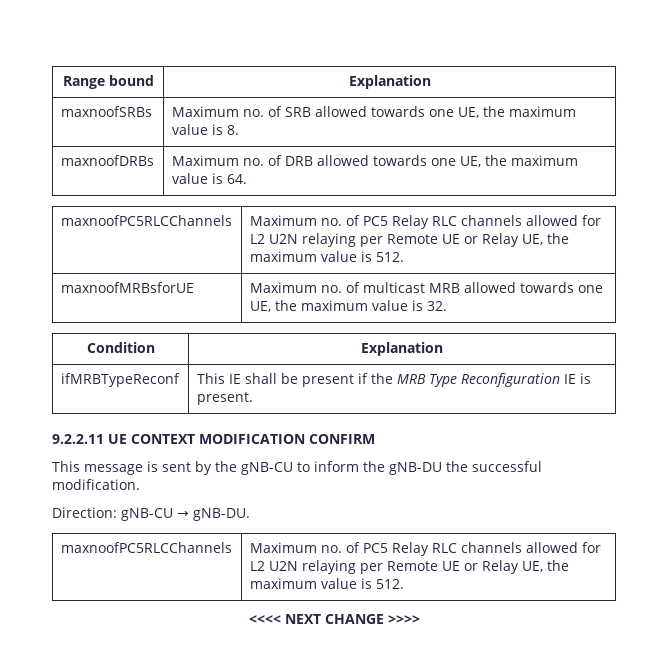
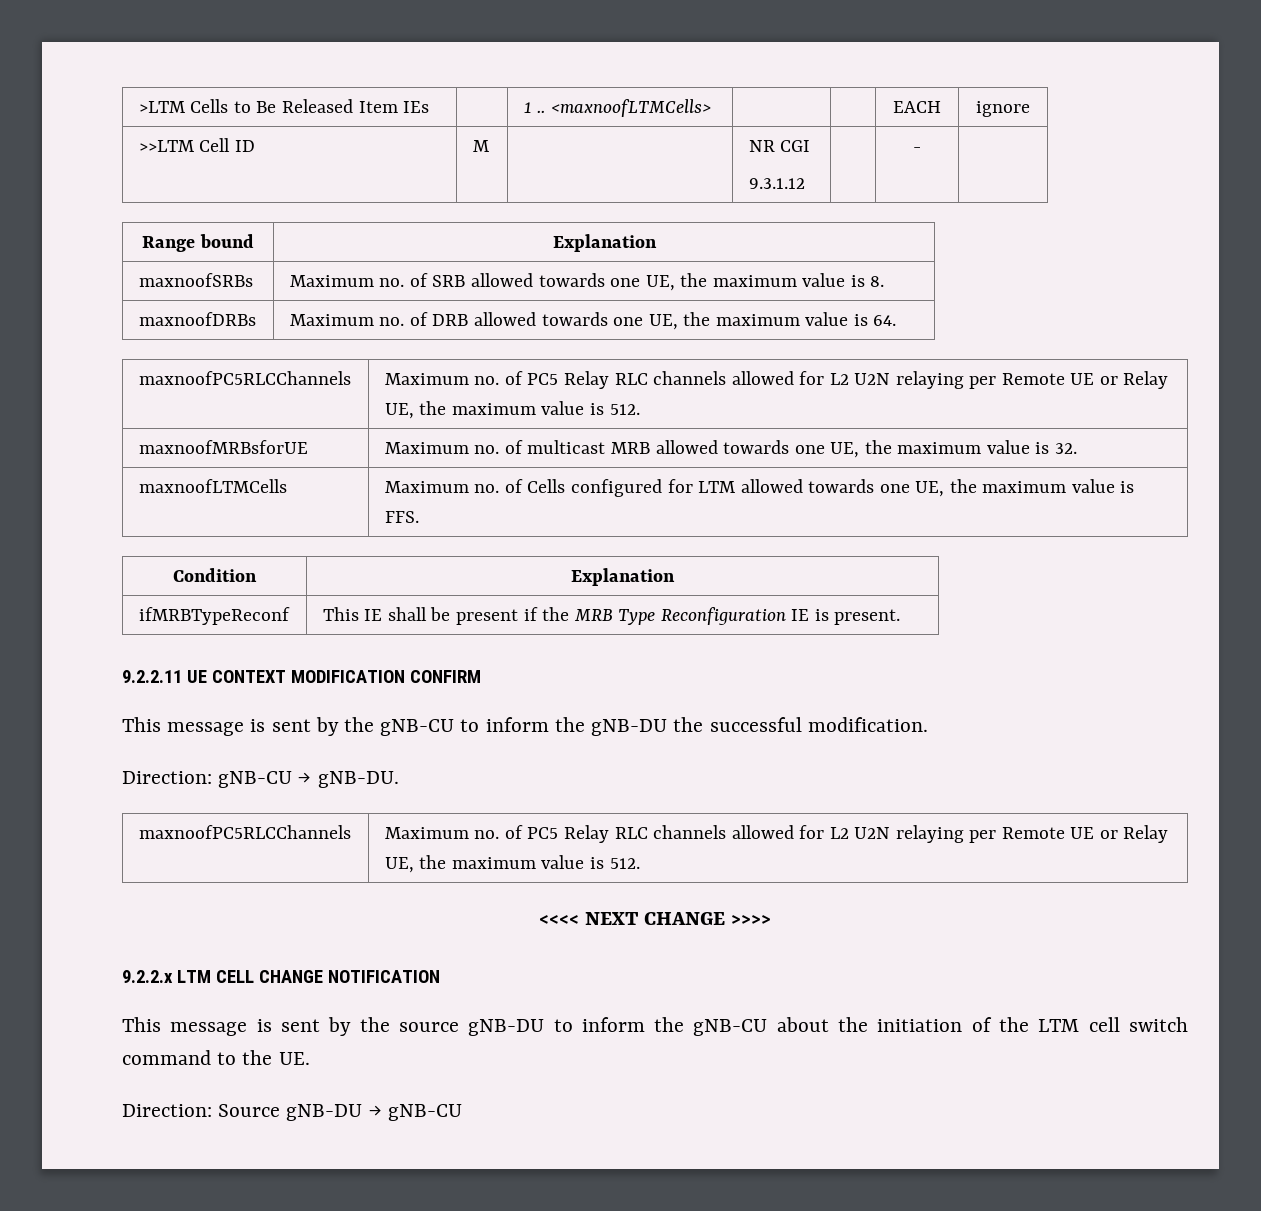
(62, 82) none -> [138,99,430,113] [523,99,711,117] [893,101,941,113] [976,101,1030,117] [138,138,255,152] [472,140,489,152] [748,140,811,152] [748,178,805,189] [913,147,921,152] >LTM Cells to Be Released Item IEs | | 1 .. <maxnoofLTMCells> | | | EACH | ignore // >>LTM Cell ID | M | | NR CGI // 9.3.1.12 | | - | //
(447, 306) none -> [138,479,287,493] [384,479,1135,497] [384,511,419,523] // maxnoofLTMCells | Maximum no. of Cells configured for LTM allowed towards one UE, the maximum value is FFS.
(420, 619) none -> [122,970,440,983] [122,1017,1188,1036] [122,1050,310,1065] [122,1104,462,1121] // 9.2.2.x LTM CELL CHANGE NOTIFICATION // This message is sent by the source gNB-DU to inform the gNB-CU about the initiation of the LTM cell switch command to the UE. // Direction: Source gNB-DU → gNB-CU

